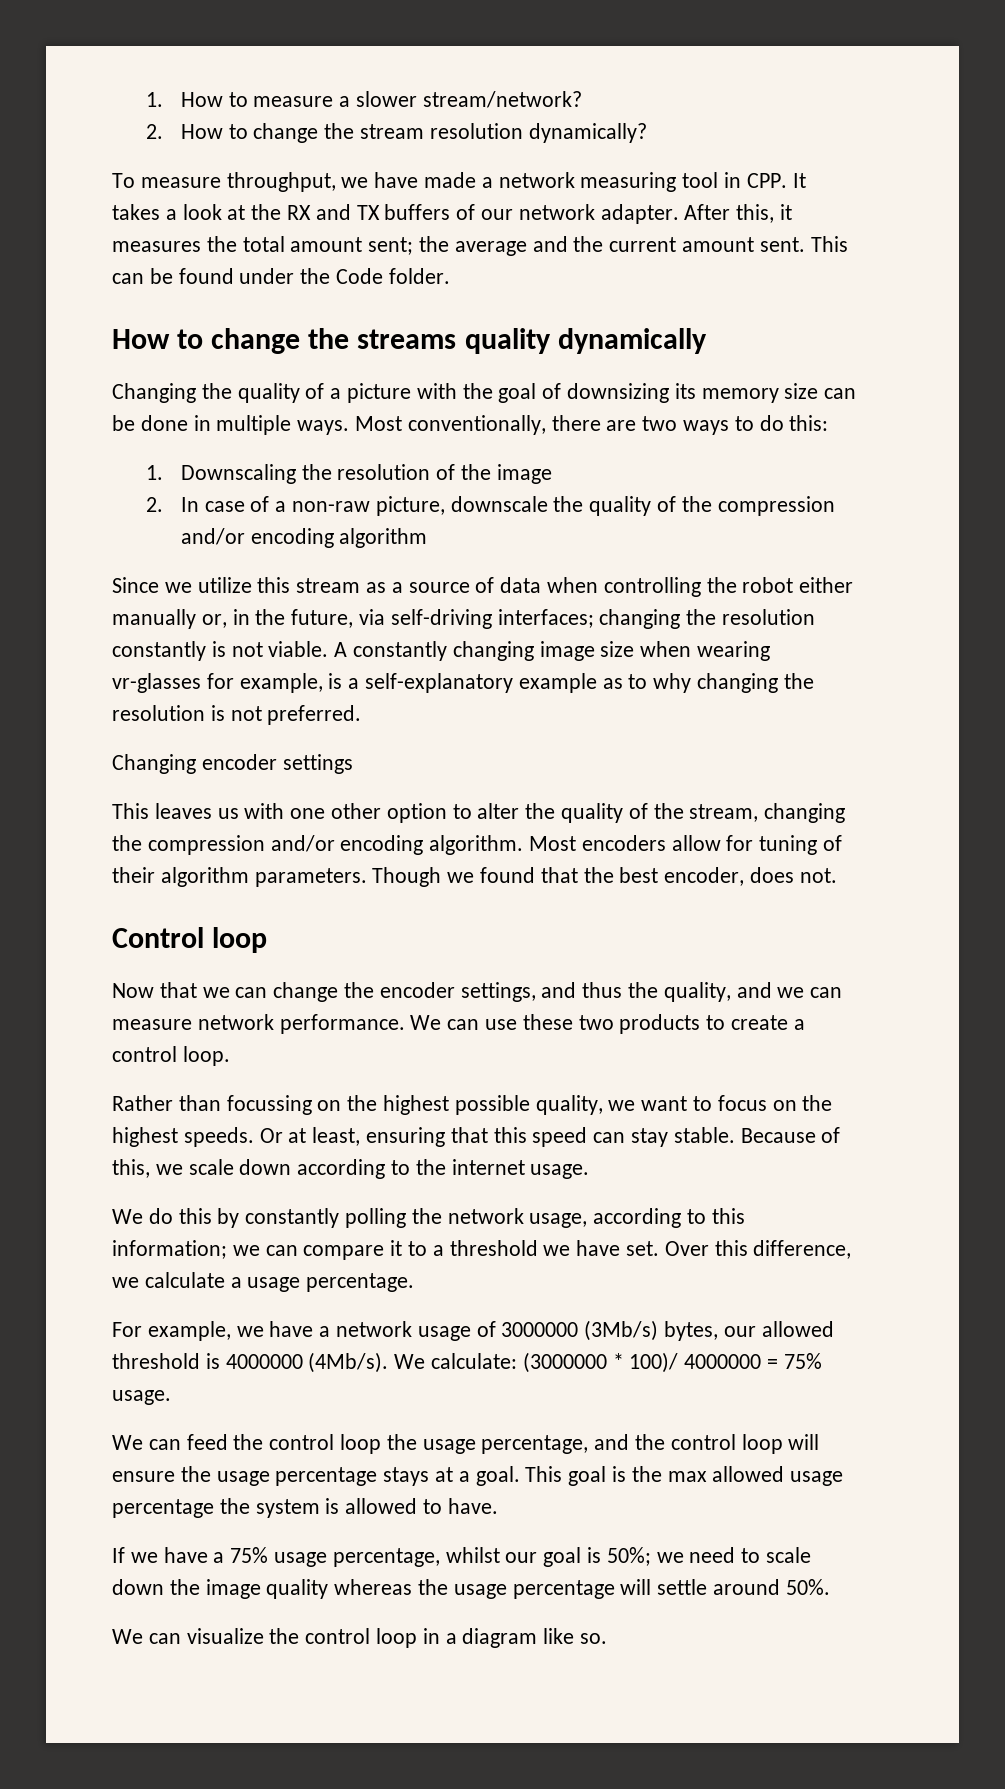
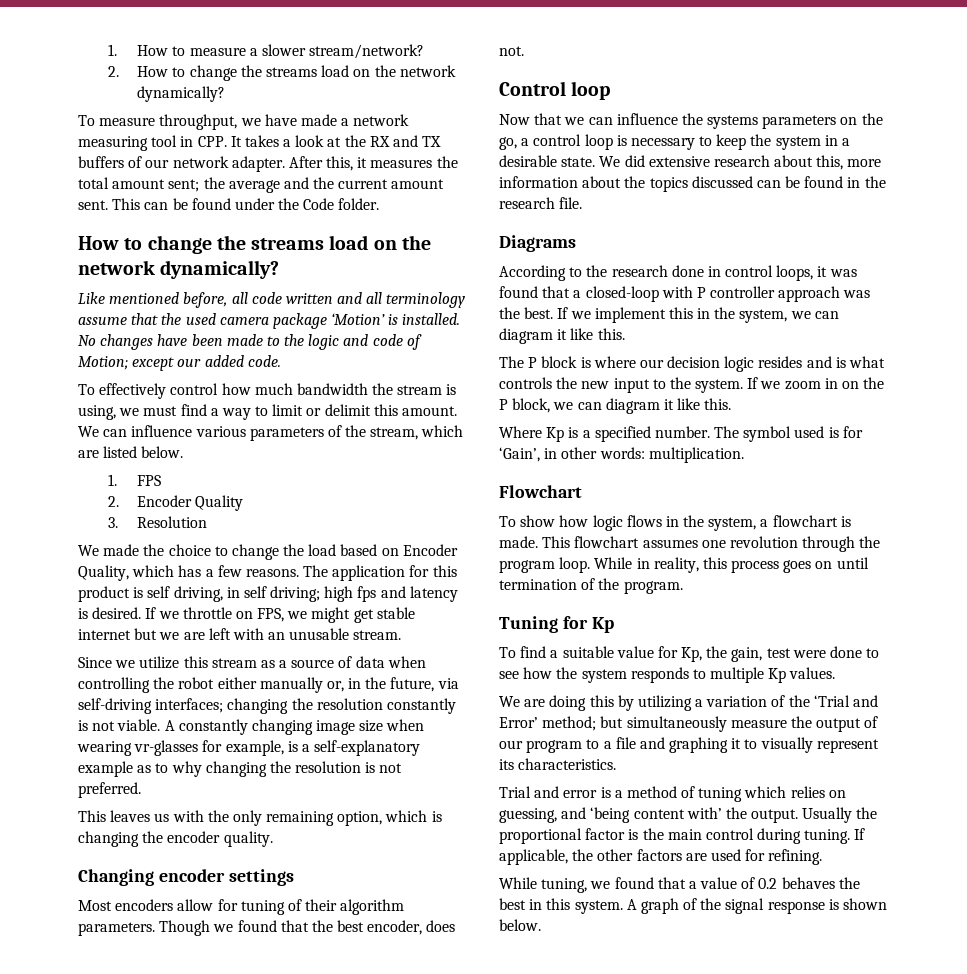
[359,123,523,139] stream resolution -> [266,65,456,77] streams load on the network
[464,328,707,354] [112,383,857,403] [112,415,829,435] [146,464,552,484] [146,496,835,516] [180,528,428,548] quality dynamically // Changing the quality of a picture with the goal of downsizing its memory size can be done in multiple ways. Most conventionally, there are two ways to do this: // 1. Downscaling the resolution of the image // 2. In case of a non-raw picture, downscale the quality of the compression and/or encoding algorithm -> [329,235,431,250] [78,260,280,279] [78,292,466,308] [78,313,461,329] [78,334,422,350] [78,355,281,371] [78,383,457,399] [78,404,458,420] [78,425,464,441] [78,446,184,458] [107,474,162,486] [107,495,244,511] [107,516,208,528] [78,544,458,560] [78,565,457,581] [78,586,458,602] [78,607,415,623] [78,628,402,640] load on the network dynamically? // Like mentioned before, all code written and all terminology assume that the used camera package ‘Motion’ is installed. No changes have been made to the logic and code of Motion; except our added code. // To effectively control how much bandwidth the stream is using, we must find a way to limit or delimit this amount. We can influence various parameters of the stream, which are listed below. // 1. FPS // 2. Encoder Quality // 3. Resolution // We made the choice to change the load based on Encoder Quality, which has a few reasons. The application for this product is self driving, in self driving; high fps and latency is desired. If we throttle on FPS, we might get stable internet but we are left with an unusable stream.
[112,754,353,774] [112,803,846,823] [112,835,524,855] Changing encoder settings // This leaves us with one other option to alter the quality of the stream, changing the compression and/or encoding algorithm. -> [78,810,442,826] [78,831,273,847] [78,869,294,886] This leaves us with the only remaining option, which is changing the encoder quality. // Changing encoder settings //
[273,982,843,1002] [112,1014,805,1034] [112,1046,230,1066] [112,1095,833,1115] [112,1127,841,1147] [112,1159,590,1179] [112,1208,745,1228] [112,1240,852,1260] [112,1272,415,1292] [112,1320,834,1341] [112,1352,822,1373] [112,1390,171,1405] [112,1434,820,1454] [112,1466,844,1486] [112,1498,498,1518] [112,1547,812,1567] [112,1579,830,1599] [112,1628,608,1648] change the encoder settings, and thus the quality, and we can measure network performance. We can use these two products to create a control loop. // Rather than focussing on the highest possible quality, we want to focus on the highest speeds. Or at least, ensuring that this speed can stay stable. Because of this, we scale down according to the internet usage. // We do this by constantly polling the network usage, according to this information; we can compare it to a threshold we have set. Over this difference, we calculate a usage percentage. // For example, we have a network usage of 3000000 (3Mb/s) bytes, our allowed threshold is 4000000 (4Mb/s). We calculate: (3000000 * 100)/ 4000000 = 75% usage. // We can feed the control loop the usage percentage, and the control loop will ensure the usage percentage stays at a goal. This goal is the max allowed usage percentage the system is allowed to have. // If we have a 75% usage percentage, whilst our goal is 50%; we need to scale down the image quality whereas the usage percentage will settle around 50%. // We can visualize the control loop in a diagram like so. -> [616,113,883,129] [499,134,851,150] [499,155,882,170] [499,176,886,192] [499,197,583,209] [499,235,576,252] [499,265,857,281] [499,286,871,302] [499,307,839,323] [499,328,625,344] [499,356,886,372] [499,377,885,393] [499,398,732,414] [499,426,863,442] [499,447,744,463] [499,485,582,498] [499,515,851,531] [499,536,881,552] [499,557,869,573] [499,578,683,594] [499,616,614,633] [499,646,880,662] [499,667,836,683] [499,695,879,711] [499,716,879,732] [499,737,879,753] [499,758,617,770] [499,786,846,802] [499,807,878,823] [499,828,866,844] [499,849,823,865] [499,877,860,893] [499,898,888,914] [499,919,541,931] influence the systems parameters on the go, a control loop is necessary to keep the system in a desirable state. We did extensive research about this, more information about the topics discussed can be found in the research file. // Diagrams // According to the research done in control loops, it was found that a closed-loop with P controller approach was the best. If we implement this in the system, we can diagram it like this. // The P block is where our decision logic resides and is what controls the new input to the system. If we zoom in on the P block, we can diagram it like this. // Where Kp is a specified number. The symbol used is for ‘Gain’, in other words: multiplication. // Flowchart // To show how logic flows in the system, a flowchart is made. This flowchart assumes one revolution through the program loop. While in reality, this process goes on until termination of the program. // Tuning for Kp // To find a suitable value for Kp, the gain, test were done to see how the system responds to multiple Kp values. // We are doing this by utilizing a variation of the ‘Trial and Error’ method; but simultaneously measure the output of our program to a file and graphing it to visually represent its characteristics. // Trial and error is a method of tuning which relies on guessing, and ‘being content with’ the output. Usually the proportional factor is the main control during tuning. If applicable, the other factors are used for refining. // While tuning, we found that a value of 0.2 behaves the best in this system. A graph of the signal response is shown below.

